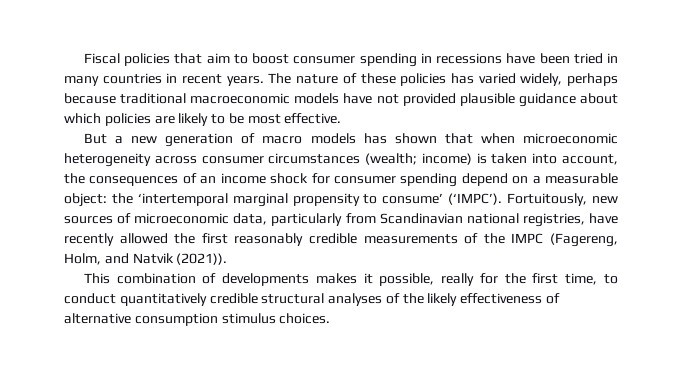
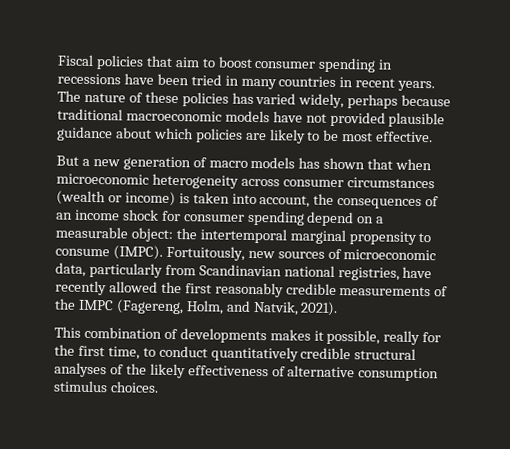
[365,153,418,165] (wealth; -> [56,190,122,206] (wealth or
[137,193,228,206] ‘intertemporal -> [199,228,287,244] intertemporal
[382,193,503,205] consume’ (‘IMPC’). -> [55,245,163,260] consume (IMPC).
[132,253,228,265] Natvik (2021)). -> [252,300,339,317] Natvik, 2021).

